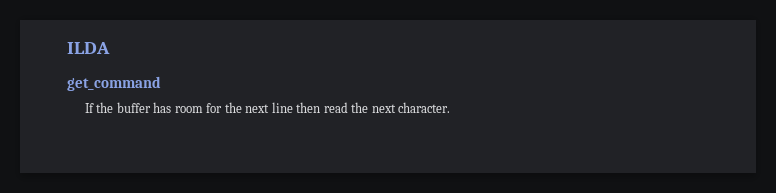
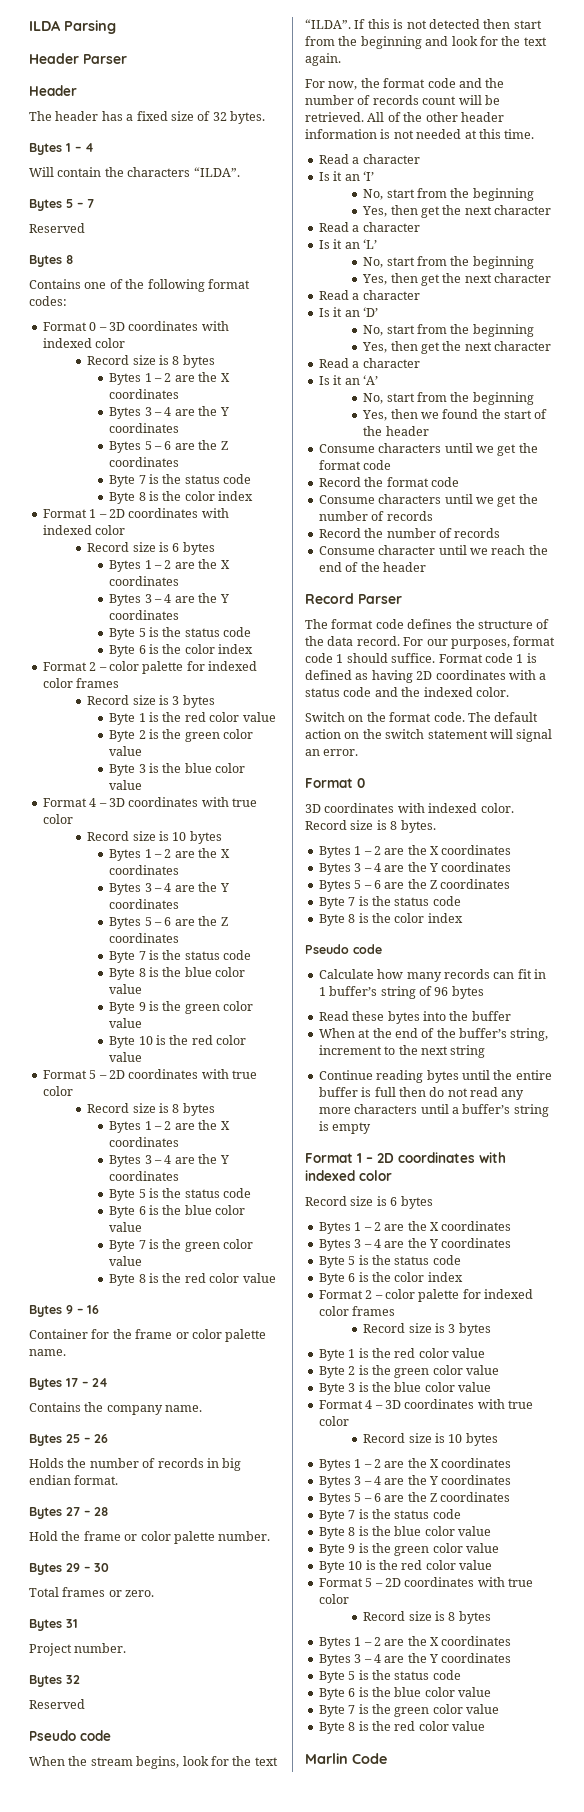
[67,76,161,91] [84,102,451,113] // get_command // If the buffer has room for the next line then read the next character. -> [64,20,116,34] [29,53,127,64] [29,85,77,96] [29,111,265,124] [29,143,94,155] [29,167,240,177] [29,199,94,211] [29,223,85,233] [29,255,73,267] [29,279,250,292] [29,296,67,306] [42,321,229,331] [42,338,126,348] [87,355,215,368] [109,372,230,385] [109,389,180,399] [109,406,229,419] [109,423,180,433] [109,440,228,453] [109,457,180,467] [109,474,252,487] [109,491,254,504] [42,508,229,518] [42,525,126,535] [87,542,215,555] [109,559,230,572] [109,576,180,586] [109,593,229,606] [109,610,180,620] [109,627,252,640] [109,644,254,657] [42,661,257,674] [42,678,120,688] [87,695,215,708] [109,712,276,725] [109,729,254,742] [109,746,143,756] [109,763,246,776] [109,780,143,790] [42,797,257,807] [42,814,73,824] [87,831,222,844] [109,848,230,861] [109,865,180,875] [109,882,229,895] [109,899,180,909] [109,916,228,929] [109,933,180,943] [109,950,252,963] [109,967,246,980] [109,984,143,994] [109,1001,254,1014] [109,1018,143,1028] [109,1035,247,1048] [109,1052,143,1062] [42,1069,257,1079] [42,1086,73,1096] [87,1103,215,1116] [109,1120,230,1133] [109,1137,180,1147] [109,1154,229,1167] [109,1171,180,1181] [109,1188,252,1201] [109,1205,246,1218] [109,1222,143,1232] [109,1239,254,1252] [109,1256,143,1266] [109,1273,276,1286] [29,1305,99,1317] [29,1329,267,1342] [29,1349,66,1356] [29,1378,108,1390] [29,1402,203,1415] [29,1434,108,1446] [29,1458,242,1471] [29,1475,119,1485] [29,1507,108,1519] [29,1531,271,1544] [29,1563,109,1575] [29,1587,155,1597] [29,1619,78,1631] [29,1643,127,1656] [29,1675,80,1687] [29,1699,85,1709] [29,1730,111,1741] [29,1756,278,1769] [305,19,542,29] [305,36,547,49] [305,53,341,66] [305,78,505,90] [305,95,500,105] [305,112,504,122] [305,129,535,139] [318,154,420,164] [318,171,374,181] [363,188,534,201] [362,205,552,218] [318,222,420,232] [318,239,377,249] [363,256,534,269] [362,273,552,286] [318,290,420,300] [318,307,378,317] [363,324,534,337] [362,341,552,354] [318,358,420,368] [318,375,378,385] [363,392,534,405] [362,409,548,421] [363,426,429,436] [318,443,538,456] [318,460,392,470] [318,477,459,487] [318,494,538,507] [318,511,433,521] [318,528,501,538] [318,545,548,555] [318,562,426,572] [305,593,402,604] [305,619,550,629] [305,636,556,649] [305,653,537,663] [305,670,547,683] [305,687,509,697] [305,712,539,722] [305,729,553,742] [305,749,359,756] [305,778,365,788] [305,803,514,813] [305,820,436,833] [318,845,512,858] [318,862,512,875] [318,879,511,892] [318,896,461,909] [318,913,463,926] [305,944,382,954] [318,969,546,982] [318,986,484,999] [318,1011,511,1024] [318,1028,549,1041] [318,1045,486,1058] [318,1070,552,1083] [318,1087,525,1100] [318,1104,549,1117] [318,1121,372,1134] [305,1152,506,1163] [305,1170,392,1181] [305,1196,433,1209] [318,1221,512,1234] [318,1238,512,1251] [318,1255,461,1268] [318,1272,463,1285] [318,1289,533,1302] [318,1306,396,1316] [363,1323,491,1336] [318,1348,485,1361] [318,1365,499,1378] [318,1382,491,1395] [318,1399,533,1409] [318,1416,349,1426] [363,1433,498,1446] [318,1458,512,1471] [318,1475,512,1488] [318,1492,511,1505] [318,1509,461,1522] [318,1526,491,1539] [318,1543,499,1556] [318,1560,492,1573] [318,1577,533,1587] [318,1594,349,1604] [363,1611,491,1624] [318,1636,512,1649] [318,1653,512,1666] [318,1670,461,1683] [318,1687,491,1700] [318,1704,499,1717] [318,1721,485,1734] [305,1753,387,1764] Parsing // Header Parser // Header // The header has a fixed size of 32 bytes. // Bytes 1 – 4 // Will contain the characters “ILDA”. // Bytes 5 – 7 // Reserved // Bytes 8 // Contains one of the following format codes: // Format 0 – 3D coordinates with indexed color // Record size is 8 bytes // Bytes 1 – 2 are the X coordinates // Bytes 3 – 4 are the Y coordinates // Bytes 5 – 6 are the Z coordinates // Byte 7 is the status code // Byte 8 is the color index // Format 1 – 2D coordinates with indexed color // Record size is 6 bytes // Bytes 1 – 2 are the X coordinates // Bytes 3 – 4 are the Y coordinates // Byte 5 is the status code // Byte 6 is the color index // Format 2 – color palette for indexed color frames // Record size is 3 bytes // Byte 1 is the red color value // Byte 2 is the green color value // Byte 3 is the blue color value // Format 4 – 3D coordinates with true color // Record size is 10 bytes // Bytes 1 – 2 are the X coordinates // Bytes 3 – 4 are the Y coordinates // Bytes 5 – 6 are the Z coordinates // Byte 7 is the status code // Byte 8 is the blue color value // Byte 9 is the green color value // Byte 10 is the red color value // Format 5 – 2D coordinates with true color // Record size is 8 bytes // Bytes 1 – 2 are the X coordinates // Bytes 3 – 4 are the Y coordinates // Byte 5 is the status code // Byte 6 is the blue color value // Byte 7 is the green color value // Byte 8 is the red color value // Bytes 9 – 16 // Container for the frame or color palette name. // Bytes 17 – 24 // Contains the company name. // Bytes 25 – 26 // Holds the number of records in big endian format. // Bytes 27 – 28 // Hold the frame or color palette number. // Bytes 29 – 30 // Total frames or zero. // Bytes 31 // Project number. // Bytes 32 // Reserved // Pseudo code // When the stream begins, look for the text “ILDA”. If this is not detected then start from the beginning and look for the text again. // For now, the format code and the number of records count will be retrieved. All of the other header information is not needed at this time. // Read a character // Is it an ‘I’ // No, start from the beginning // Yes, then get the next character // Read a character // Is it an ‘L’ // No, start from the beginning // Yes, then get the next character // Read a character // Is it an ‘D’ // No, start from the beginning // Yes, then get the next character // Read a character // Is it an ‘A’ // No, start from the beginning // Yes, then we found the start of the header // Consume characters until we get the format code // Record the format code // Consume characters until we get the number of records // Record the number of records // Consume character until we reach the end of the header // Record Parser // The format code defines the structure of the data record. For our purposes, format code 1 should suffice. Format code 1 is defined as having 2D coordinates with a status code and the indexed color. // Switch on the format code. The default action on the switch statement will signal an error. // Format 0 // 3D coordinates with indexed color. Record size is 8 bytes. // Bytes 1 – 2 are the X coordinates // Bytes 3 – 4 are the Y coordinates // Bytes 5 – 6 are the Z coordinates // Byte 7 is the status code // Byte 8 is the color index // Pseudo code // Calculate how many records can fit in 1 buffer’s string of 96 bytes // Read these bytes into the buffer // When at the end of the buffer’s string, increment to the next string // Continue reading bytes until the entire buffer is full then do not read any more characters until a buffer’s string is empty // Format 1 – 2D coordinates with indexed color // Record size is 6 bytes // Bytes 1 – 2 are the X coordinates // Bytes 3 – 4 are the Y coordinates // Byte 5 is the status code // Byte 6 is the color index // Format 2 – color palette for indexed color frames // Record size is 3 bytes // Byte 1 is the red color value // Byte 2 is the green color value // Byte 3 is the blue color value // Format 4 – 3D coordinates with true color // Record size is 10 bytes // Bytes 1 – 2 are the X coordinates // Bytes 3 – 4 are the Y coordinates // Bytes 5 – 6 are the Z coordinates // Byte 7 is the status code // Byte 8 is the blue color value // Byte 9 is the green color value // Byte 10 is the red color value // Format 5 – 2D coordinates with true color // Record size is 8 bytes // Bytes 1 – 2 are the X coordinates // Bytes 3 – 4 are the Y coordinates // Byte 5 is the status code // Byte 6 is the blue color value // Byte 7 is the green color value // Byte 8 is the red color value // Marlin Code

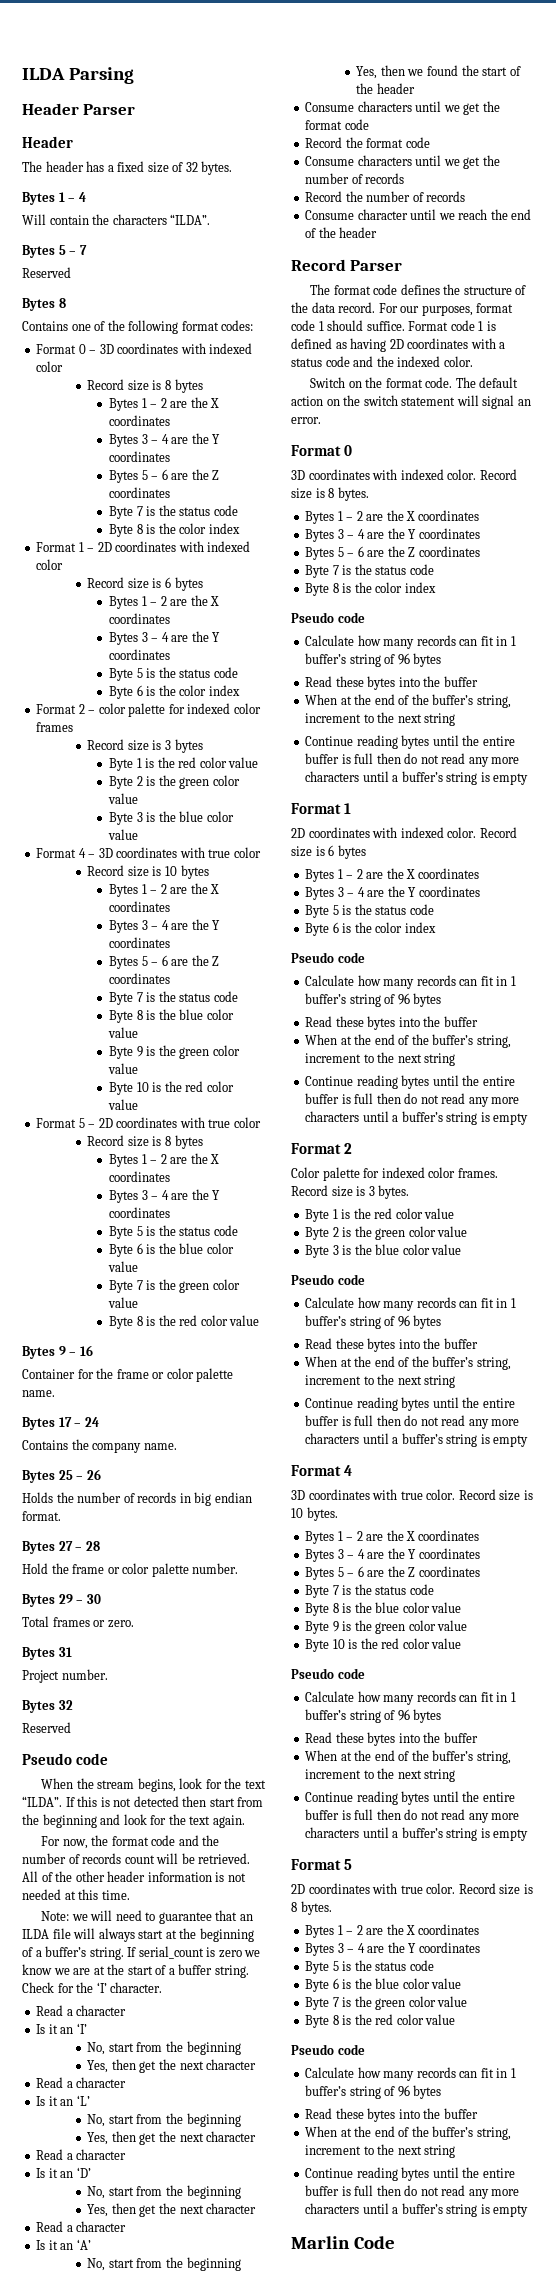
(535, 134) none -> [41,1910,253,1924] [22,1928,254,1942] [22,1946,261,1960] [22,1964,249,1978] [22,1982,163,1993] // Note: we will need to guarantee that an ILDA file will always start at the beginning of a buffer’s string. If serial_count is zero we know we are at the start of a buffer string. Check for the ‘I’ character.
[366,1152,506,1163] [305,1170,392,1181] – 2D coordinates with indexed color // -> [291,827,477,838] // 2D coordinates with indexed color.
[318,1289,533,1302] [318,1306,396,1316] [363,1323,491,1336] // Format 2 – color palette for indexed color frames // Record size is 3 bytes -> [291,952,365,963] [305,975,516,989] [305,993,442,1007] [305,1016,478,1030] [305,1034,511,1048] [305,1052,456,1066] [305,1075,515,1089] [305,1093,520,1107] [305,1111,529,1125] [291,1143,352,1154] [291,1167,498,1181] [291,1185,410,1199] // Pseudo code // Calculate how many records can fit in 1 buffer’s string of 96 bytes // Read these bytes into the buffer // When at the end of the buffer’s string, increment to the next string // Continue reading bytes until the entire buffer is full then do not read any more characters until a buffer’s string is empty // Format 2 // Color palette for indexed color frames. Record size is 3 bytes.
[318,1399,533,1409] [318,1416,349,1426] [363,1433,498,1446] // Format 4 – 3D coordinates with true color // Record size is 10 bytes -> [291,1274,365,1285] [305,1297,516,1311] [305,1315,442,1329] [305,1338,478,1352] [305,1356,511,1370] [305,1374,456,1388] [305,1397,515,1411] [305,1415,520,1429] [305,1433,529,1447] [291,1465,352,1476] [291,1489,533,1501] [291,1507,338,1521] // Pseudo code // Calculate how many records can fit in 1 buffer’s string of 96 bytes // Read these bytes into the buffer // When at the end of the buffer’s string, increment to the next string // Continue reading bytes until the entire buffer is full then do not read any more characters until a buffer’s string is empty // Format 4 // 3D coordinates with true color. Record size is 10 bytes.
[318,1577,533,1587] [318,1594,349,1604] [363,1611,491,1624] // Format 5 – 2D coordinates with true color // Record size is 8 bytes -> [291,1668,365,1679] [305,1691,516,1705] [305,1709,442,1723] [305,1732,478,1746] [305,1750,511,1764] [305,1768,456,1782] [305,1791,515,1805] [305,1809,520,1823] [305,1827,529,1841] [291,1859,352,1870] [291,1883,533,1895] [291,1901,332,1915] // Pseudo code // Calculate how many records can fit in 1 buffer’s string of 96 bytes // Read these bytes into the buffer // When at the end of the buffer’s string, increment to the next string // Continue reading bytes until the entire buffer is full then do not read any more characters until a buffer’s string is empty // Format 5 // 2D coordinates with true color. Record size is 8 bytes.
(485, 1726) none -> [291,2044,365,2055] [305,2067,516,2081] [305,2085,442,2099] [305,2108,478,2122] [305,2126,511,2140] [305,2144,456,2158] [305,2167,515,2181] [305,2185,520,2199] [305,2203,529,2217] // Pseudo code // Calculate how many records can fit in 1 buffer’s string of 96 bytes // Read these bytes into the buffer // When at the end of the buffer’s string, increment to the next string // Continue reading bytes until the entire buffer is full then do not read any more characters until a buffer’s string is empty

